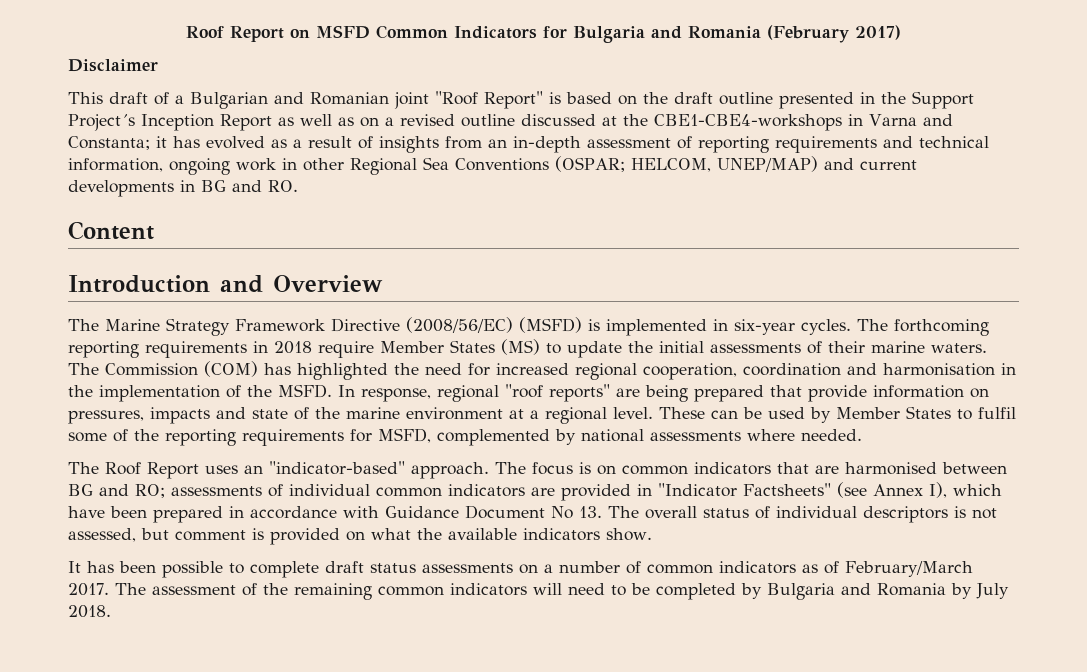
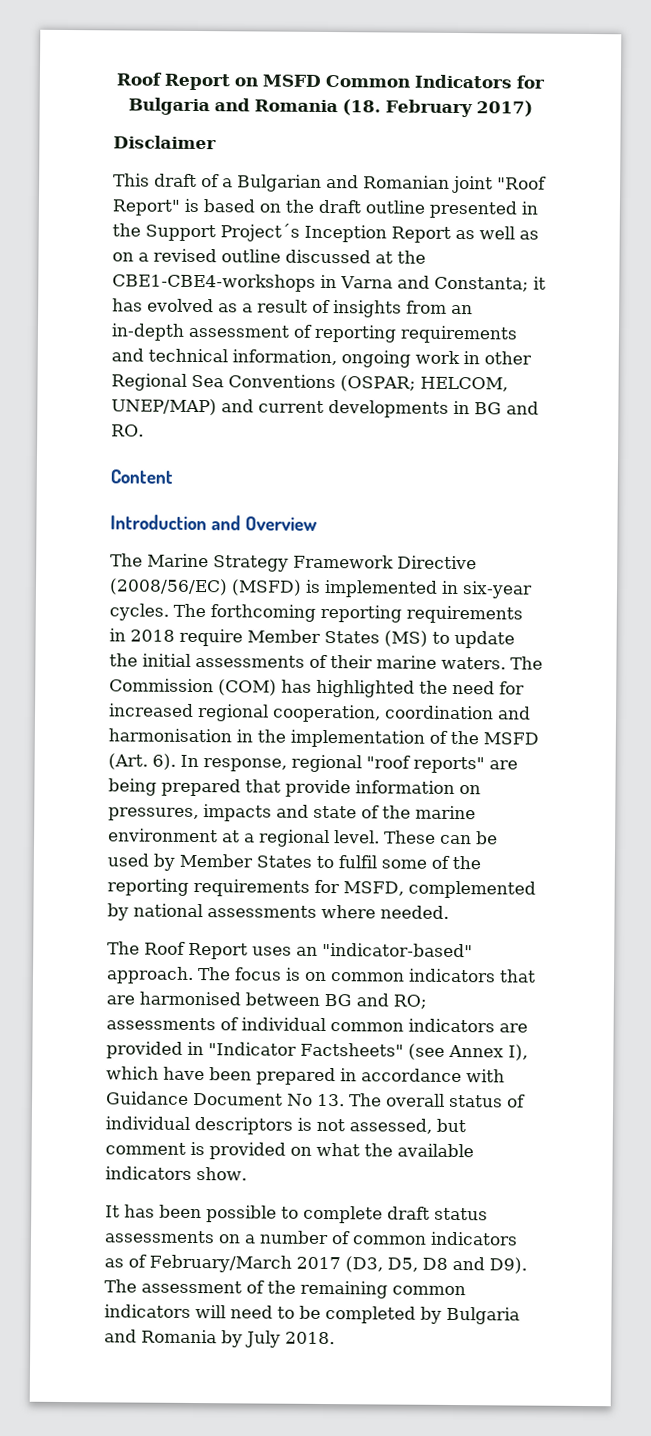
[767,25,849,43] (February -> [341,99,473,118] (18. February
[278,384,332,398] MSFD. -> [483,732,539,745] [108,753,176,770] MSFD (Art. 6).
[68,583,109,596] 2017. -> [295,1256,527,1274] 2017 (D3, D5, D8 and D9).

